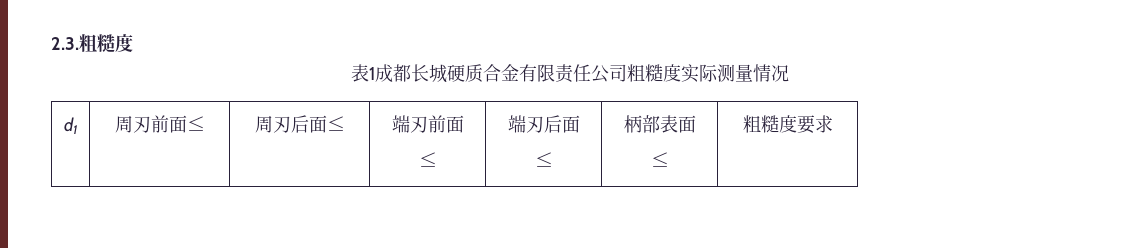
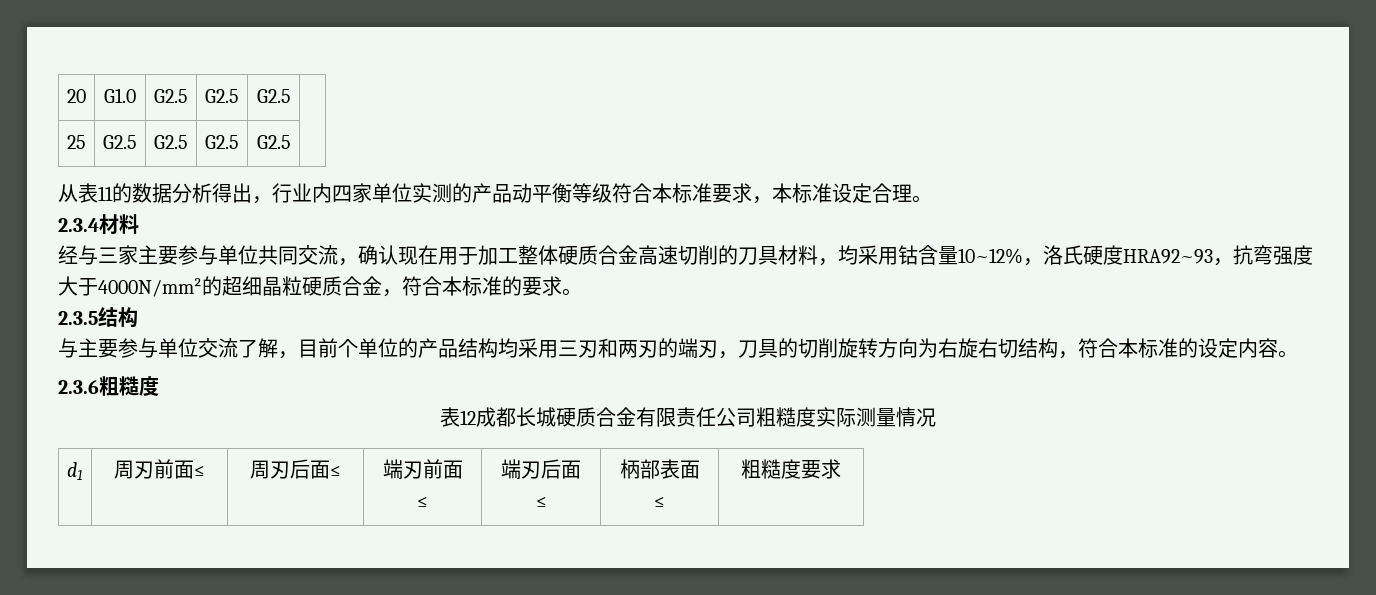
[51,37,79,50] 2.3. -> [67,89,86,103] [104,88,136,103] [154,89,188,103] [205,89,239,103] [256,89,291,103] [67,135,86,149] [103,135,137,149] [154,135,188,149] [205,135,239,149] [256,135,291,149] [58,183,932,204] [58,214,139,235] [58,245,1313,266] [58,276,582,297] [58,307,138,328] [58,338,1298,359] [58,380,99,394] 20 | G1.0 | G2.5 | G2.5 | G2.5 | // 25 | G2.5 | G2.5 | G2.5 | G2.5 | // 从表11的数据分析得出，行业内四家单位实测的产品动平衡等级符合本标准要求，本标准设定合理。 // 2.3.4材料 // 经与三家主要参与单位共同交流，确认现在用于加工整体硬质合金高速切削的刀具材料，均采用钴含量10~12%，洛氏硬度HRA92~93，抗弯强度大于4000N/mm²的超细晶粒硬质合金，符合本标准的要求。 // 2.3.5结构 // 与主要参与单位交流了解，目前个单位的产品结构均采用三刃和两刃的端刃，刀具的切削旋转方向为右旋右切结构，符合本标准的设定内容。 // 2.3.6
[368,67,375,80] 1 -> [460,410,476,425] 12

